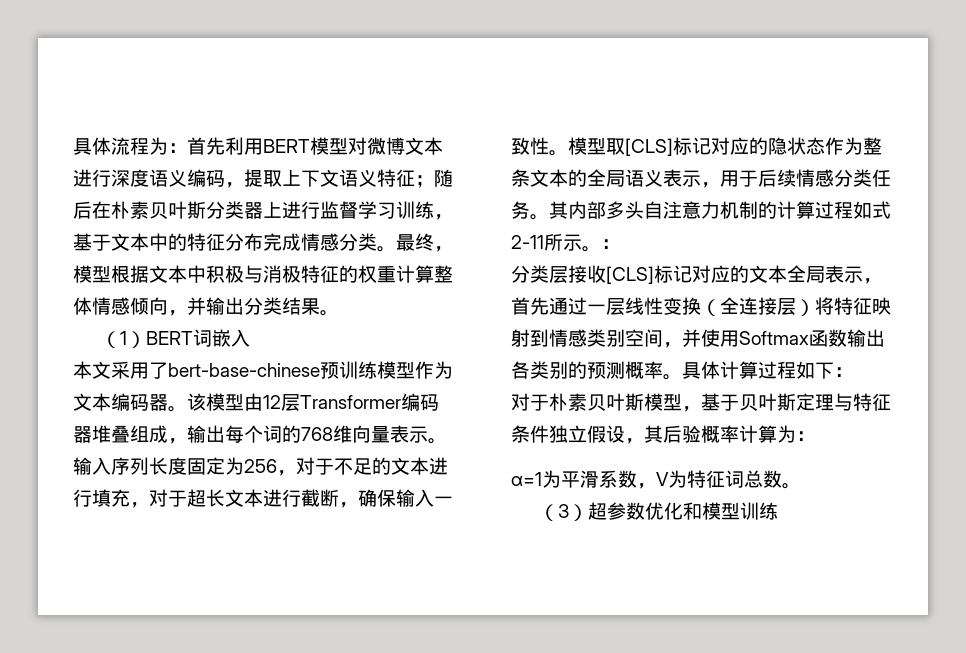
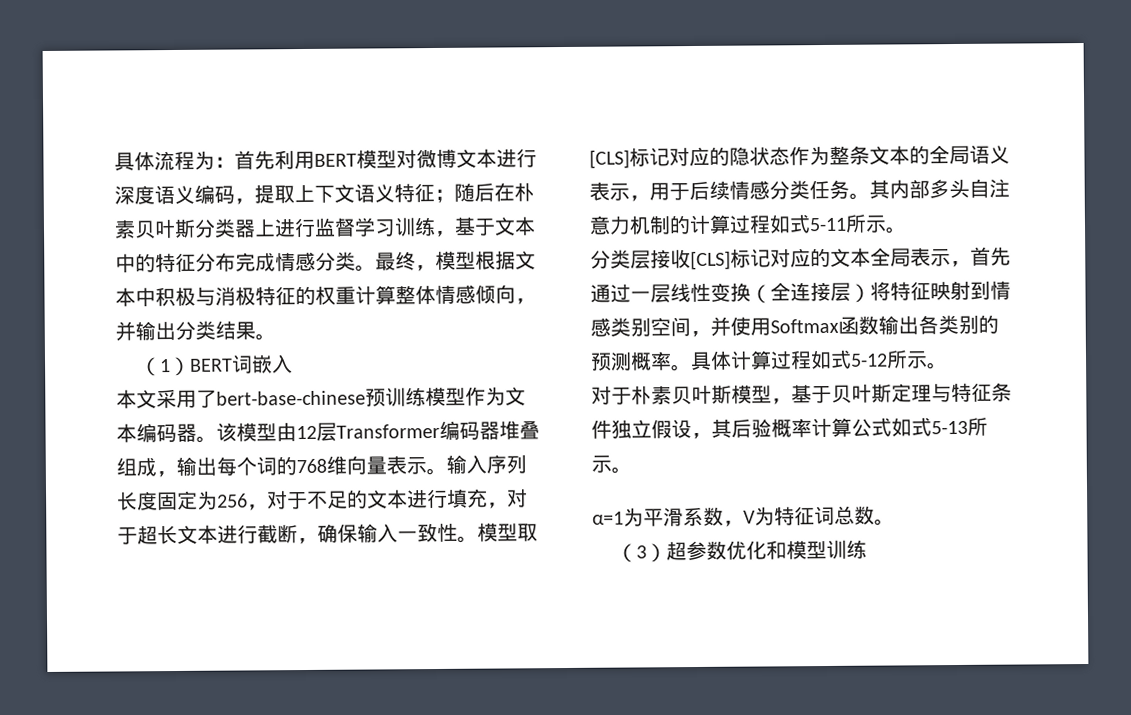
[511,233,620,252] 2-11所示。： -> [809,214,907,234] 5-11所示。
[815,362,853,379] 下： -> [830,349,948,370] 式5-12所示。
[777,425,815,443] 为： -> [851,417,988,437] [591,454,632,474] 公式如式5-13所示。

